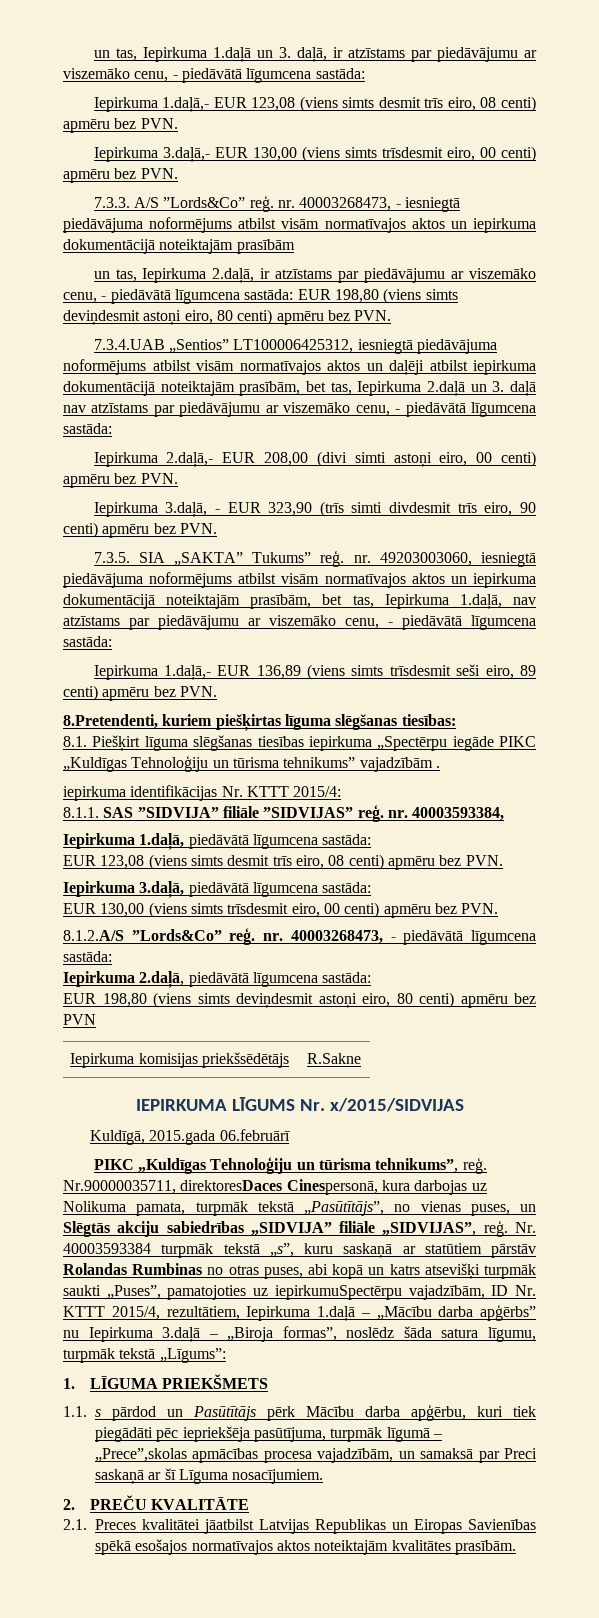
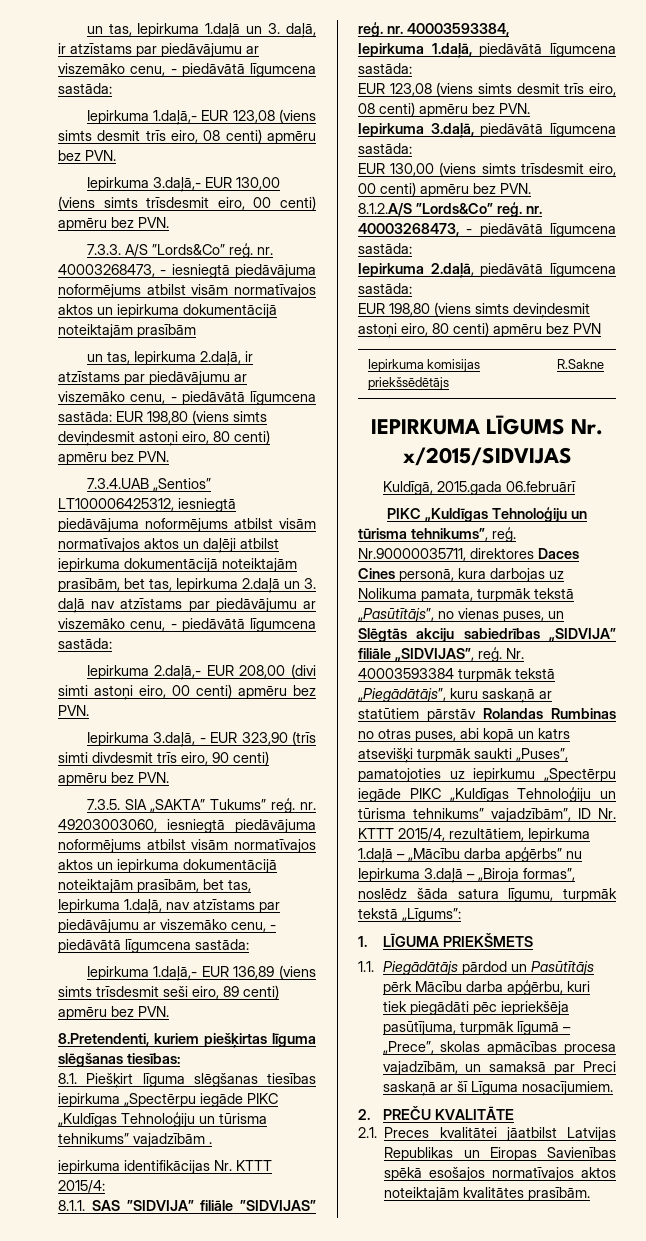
[180,1179,378,1195] direktoresDaces Cinespersonā, -> [470,548,579,559] [358,568,454,582] direktores Daces Cines personā,
[269,1243,294,1257] „s”, -> [358,688,446,702] „Piegādātājs”,
[274,1285,485,1300] iepirkumuSpectērpu vajadzībām, -> [473,768,616,782] [358,787,616,802] [358,808,571,822] iepirkumu „Spectērpu iegāde PIKC „Kuldīgas Tehnoloģiju un tūrisma tehnikums” vajadzībām”,
[95,1409,101,1417] s -> [382,961,458,975] Piegādātājs
[95,1448,187,1462] „Prece”,skolas -> [382,1041,481,1054] „Prece”, skolas

